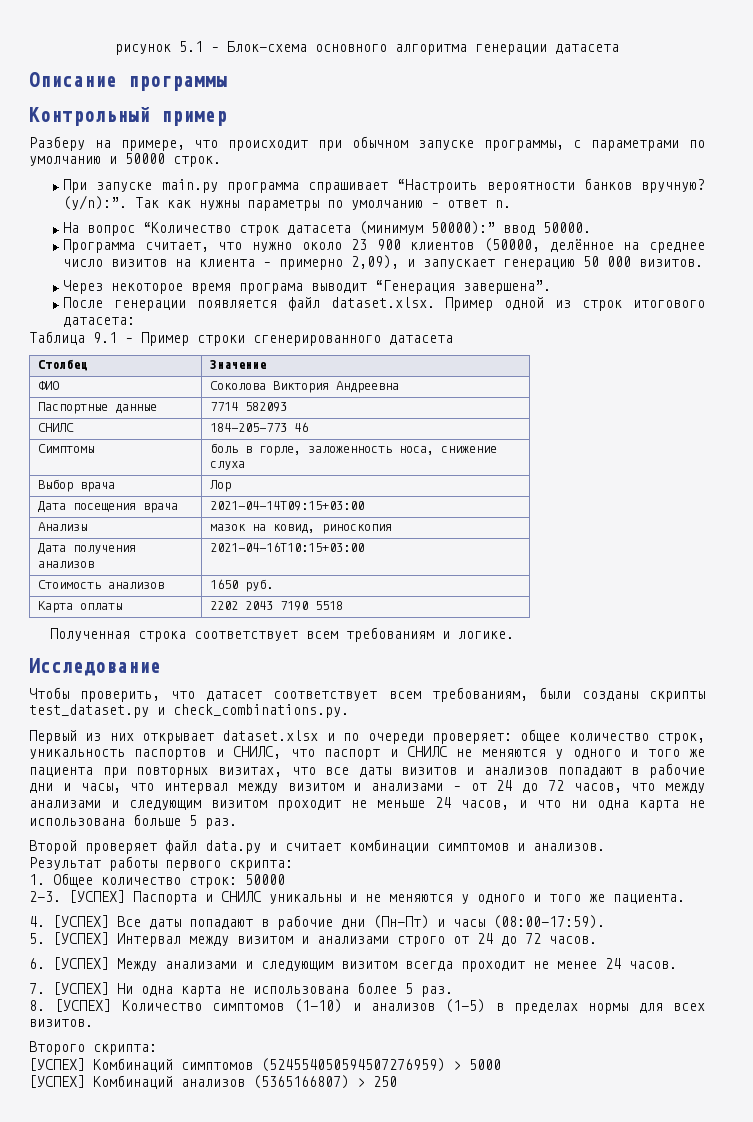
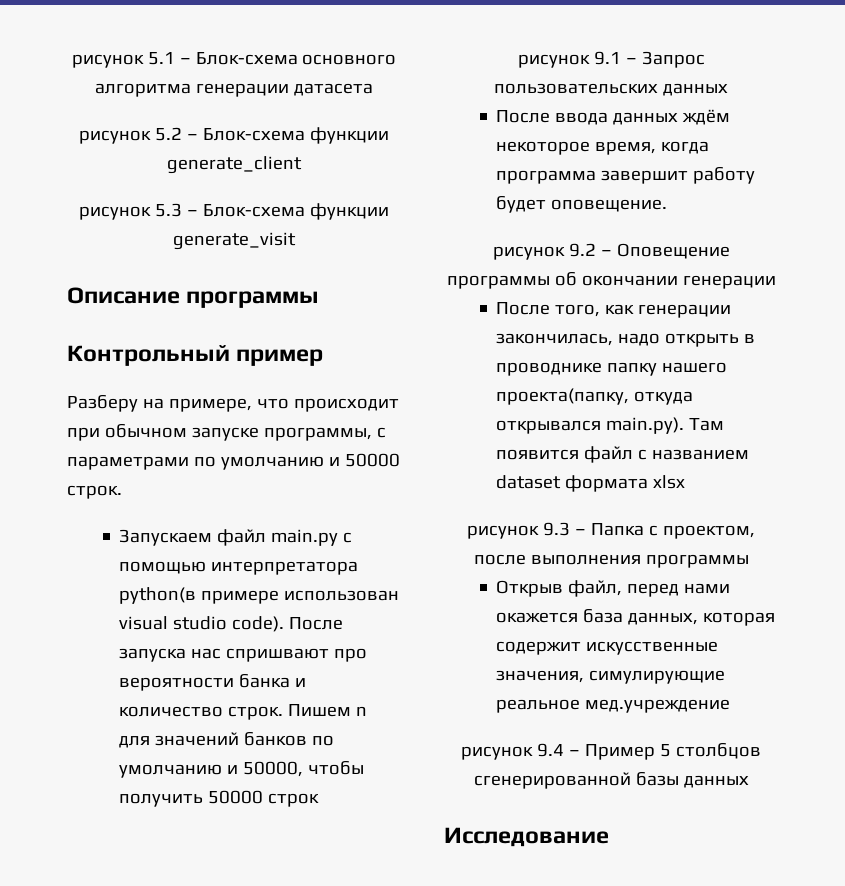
(619, 49) none -> [79,127,389,144] [167,156,302,174] [79,203,389,220] [173,232,296,250] // рисунок 5.2 – Блок-схема функции generate_client // рисунок 5.3 – Блок-схема функции generate_visit
[63,178,705,193] [63,195,512,211] [63,221,592,236] [63,238,705,253] [63,255,704,270] [63,280,552,294] [63,297,706,311] [63,317,136,327] [29,331,453,346] [37,359,87,371] [209,360,266,369] [37,381,59,390] [209,381,399,393] [37,402,157,414] [209,402,287,412] [37,423,74,432] [209,422,308,432] [37,444,94,453] [209,443,497,456] [209,461,245,470] [37,479,115,492] [209,480,231,492] [37,501,178,513] [209,501,364,511] [37,522,87,531] [209,524,392,534] [37,543,136,555] [37,561,94,568] [209,542,364,552] [37,580,164,589] [209,579,273,592] [37,601,122,613] [209,601,343,611] [50,627,515,642] [29,658,161,676] [29,687,705,702] [29,704,349,718] [29,729,705,744] [29,746,706,760] [29,763,705,778] [29,780,705,794] [29,797,705,811] [29,814,237,829] [29,839,605,854] [29,856,293,871] [29,873,285,888] [29,890,685,905] [29,915,605,930] [29,932,597,947] [29,957,677,972] [29,982,453,997] [29,999,706,1014] [29,1019,93,1027] [29,1041,157,1055] [29,1058,501,1072] [29,1075,397,1089] При запуске main.py программа спрашивает “Настроить вероятности банков вручную? (y/n):”. Так как нужны параметры по умолчанию – ответ n. // На вопрос “Количество строк датасета (минимум 50000):” ввод 50000. // Программа считает, что нужно около 23 900 клиентов (50000, делённое на среднее число визитов на клиента – примерно 2,09), и запускает генерацию 50 000 визитов. // Через некоторое время програма выводит “Генерация завершена”. // После генерации появляется файл dataset.xlsx. Пример одной из строк итогового датасета: // Таблица 9.1 – Пример строки сгенерированного датасета // Столбец | Значение // ФИО | Соколова Виктория Андреевна // Паспортные данные | 7714 582093 // СНИЛС | 184-205-773 46 // Симптомы | боль в горле, заложенность носа, снижение слуха // Выбор врача | Лор // Дата посещения врача | 2021-04-14T09:15+03:00 // Анализы | мазок на ковид, риноскопия // Дата получения анализов | 2021-04-16T10:15+03:00 // Стоимость анализов | 1650 руб. // Карта оплаты | 2202 2043 7190 5518 // Полученная строка соответствует всем требованиям и логике. // Исследование // Чтобы проверить, что датасет соответствует всем требованиям, были созданы скрипты test_dataset.py и check_combinations.py. // Первый из них открывает dataset.xlsx и по очереди проверяет: общее количество строк, уникальность паспортов и СНИЛС, что паспорт и СНИЛС не меняются у одного и того же пациента при повторных визитах, что все даты визитов и анализов попадают в рабочие дни и часы, что интервал между визитом и анализами – от 24 до 72 часов, что между анализами и следующим визитом проходит не меньше 24 часов, и что ни одна карта не использована больше 5 раз. // Второй проверяет файл data.py и считает комбинации симптомов и анализов. // Результат работы первого скрипта: // 1. Общее количество строк: 50000 // 2-3. [УСПЕХ] Паспорта и СНИЛС уникальны и не меняются у одного и того же пациента. // 4. [УСПЕХ] Все даты попадают в рабочие дни (Пн-Пт) и часы (08:00-17:59). // 5. [УСПЕХ] Интервал между визитом и анализами строго от 24 до 72 часов. // 6. [УСПЕХ] Между анализами и следующим визитом всегда проходит не менее 24 часов. // 7. [УСПЕХ] Ни одна карта не использована более 5 раз. // 8. [УСПЕХ] Количество симптомов (1-10) и анализов (1-5) в пределах нормы для всех визитов. // Второго скрипта: // [УСПЕХ] Комбинаций симптомов (524554050594507276959) > 5000 // [УСПЕХ] Комбинаций анализов (5365166807) > 250 -> [119,529,353,546] [119,561,359,575] [119,587,400,604] [119,616,344,632] [119,648,368,662] [119,674,307,691] [119,704,368,720] [119,732,335,748] [119,761,365,778] [119,790,320,807] [517,51,705,68] [494,83,728,96] [496,109,731,125] [496,141,710,155] [496,167,756,184] [496,196,668,213] [492,243,730,260] [446,272,776,289] [496,302,732,318] [496,333,756,347] [496,362,728,376] [496,388,694,405] [496,417,725,434] [496,446,750,463] [496,475,686,492] [467,522,755,539] [473,554,749,568] [496,580,731,597] [496,609,776,626] [496,641,719,655] [496,670,726,684] [496,699,731,713] [461,743,761,760] [473,772,749,789] [444,827,609,847] Запускаем файл main.py с помощью интерпретатора python(в примере использован visual studio code). После запуска нас спришвают про вероятности банка и количество строк. Пишем n для значений банков по умолчанию и 50000, чтобы получить 50000 строк // рисунок 9.1 – Запрос пользовательских данных // После ввода данных ждём некоторое время, когда программа завершит работу будет оповещение. // рисунок 9.2 – Оповещение программы об окончании генерации // После того, как генерации закончилась, надо открыть в проводнике папку нашего проекта(папку, откуда открывался main.py). Там появится файл с названием dataset формата xlsx // рисунок 9.3 – Папка с проектом, после выполнения программы // Открыв файл, перед нами окажется база данных, которая содержит искусственные значения, симулирующие реальное мед.учреждение // рисунок 9.4 – Пример 5 столбцов сгенерированной базы данных // Исследование

